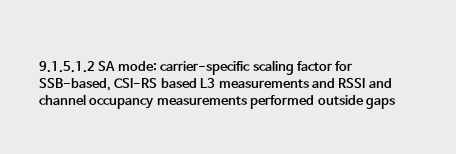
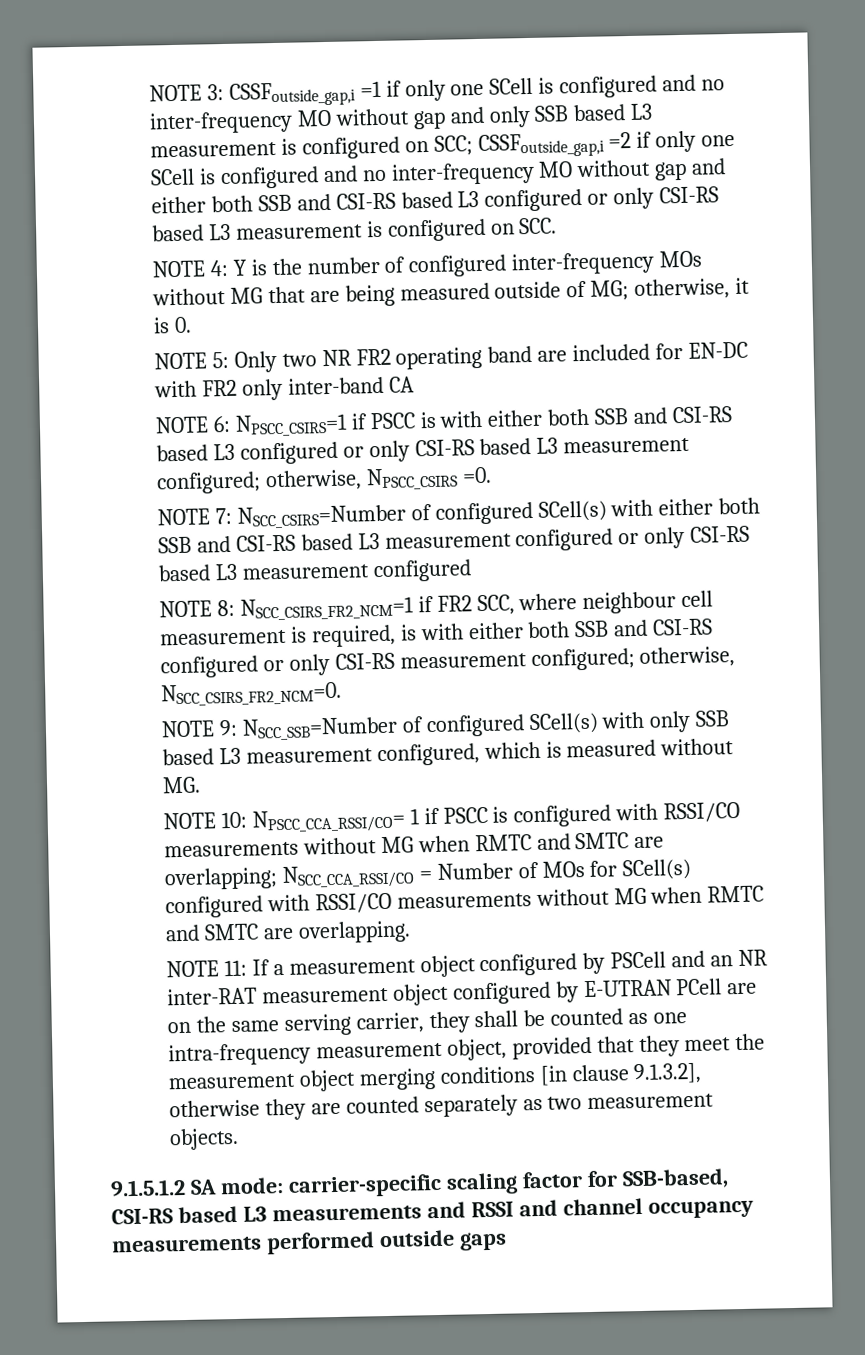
(39, 67) none -> [148,74,726,107] [148,103,654,135] [149,130,736,160] [149,158,727,190] [150,186,720,214] [151,217,558,242] [151,250,703,278] [151,277,751,307] [152,316,192,334] [153,341,749,373] [153,376,415,401] [154,406,734,437] [155,437,691,465] [155,466,492,495] [156,497,761,529] [157,525,751,554] [157,559,472,583] [158,590,714,621] [159,618,714,648] [159,646,736,679] [160,681,342,707] [160,710,731,741] [161,738,735,767] [161,776,201,794] [162,801,741,834] [163,832,665,858] [163,858,693,891] [164,885,765,919] [164,920,411,944] [165,949,769,978] [166,978,758,1006] [166,1008,688,1036] [167,1033,766,1067] [167,1062,703,1092] [168,1093,715,1121] [168,1127,239,1151] NOTE 3: CSSFoutside_gap,i =1 if only one SCell is configured and no inter-frequency MO without gap and only SSB based L3 measurement is configured on SCC; CSSFoutside_gap,i =2 if only one SCell is configured and no inter-frequency MO without gap and either both SSB and CSI-RS based L3 configured or only CSI-RS based L3 measurement is configured on SCC. // NOTE 4: Y is the number of configured inter-frequency MOs without MG that are being measured outside of MG; otherwise, it is 0. // NOTE 5: Only two NR FR2 operating band are included for EN-DC with FR2 only inter-band CA // NOTE 6: NPSCC_CSIRS=1 if PSCC is with either both SSB and CSI-RS based L3 configured or only CSI-RS based L3 measurement configured; otherwise, NPSCC_CSIRS =0. // NOTE 7: NSCC_CSIRS=Number of configured SCell(s) with either both SSB and CSI-RS based L3 measurement configured or only CSI-RS based L3 measurement configured // NOTE 8: NSCC_CSIRS_FR2_NCM=1 if FR2 SCC, where neighbour cell measurement is required, is with either both SSB and CSI-RS configured or only CSI-RS measurement configured; otherwise, NSCC_CSIRS_FR2_NCM=0. // NOTE 9: NSCC_SSB=Number of configured SCell(s) with only SSB based L3 measurement configured, which is measured without MG. // NOTE 10: NPSCC_CCA_RSSI/CO= 1 if PSCC is configured with RSSI/CO measurements without MG when RMTC and SMTC are overlapping; NSCC_CCA_RSSI/CO = Number of MOs for SCell(s) configured with RSSI/CO measurements without MG when RMTC and SMTC are overlapping. // NOTE 11: If a measurement object configured by PSCell and an NR inter-RAT measurement object configured by E-UTRAN PCell are on the same serving carrier, they shall be counted as one intra-frequency measurement object, provided that they meet the measurement object merging conditions [in clause 9.1.3.2], otherwise they are counted separately as two measurement objects. //

